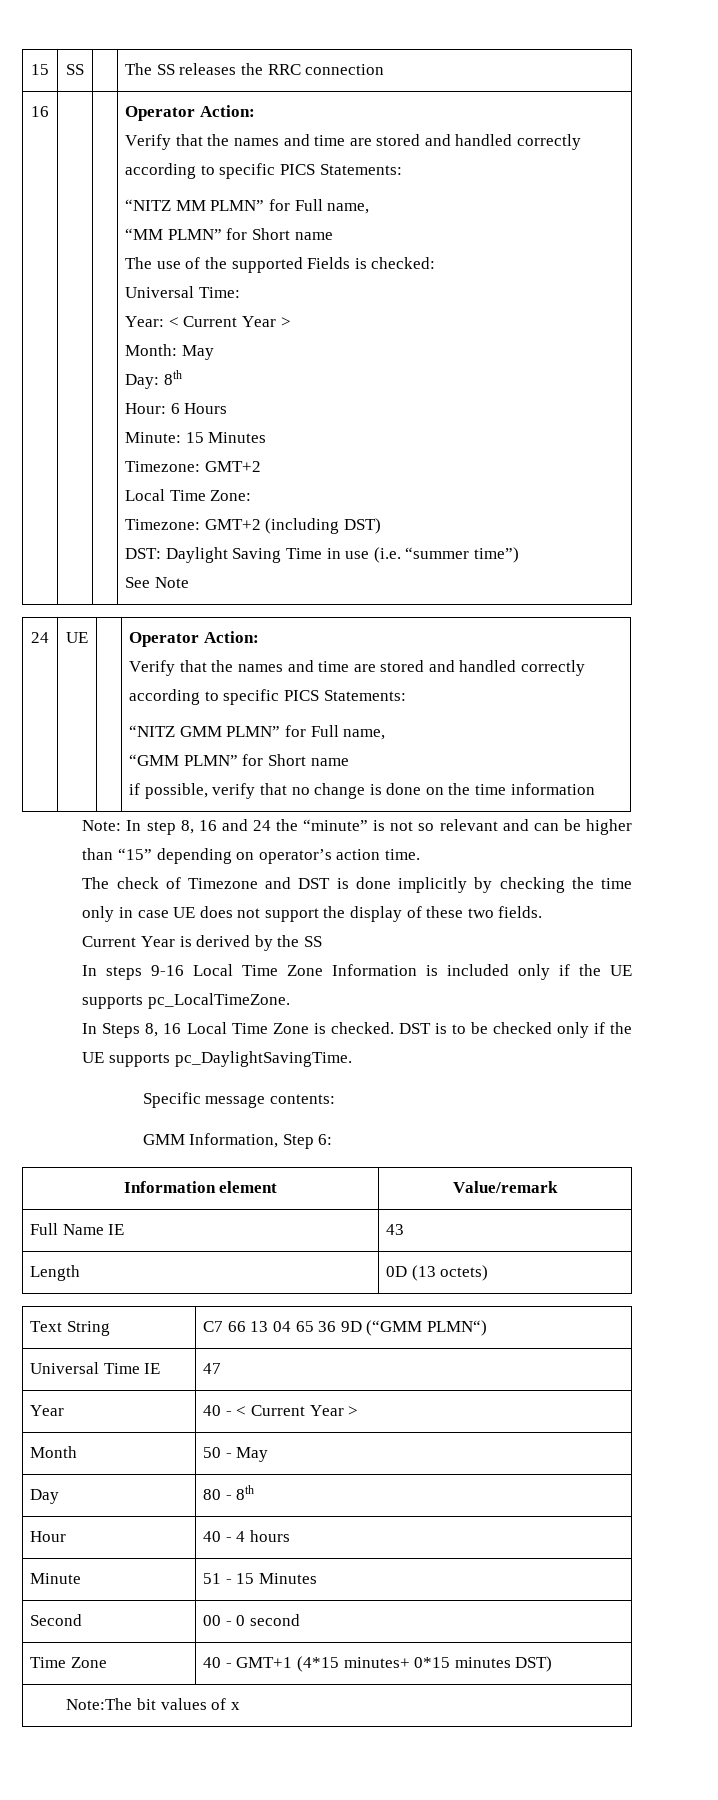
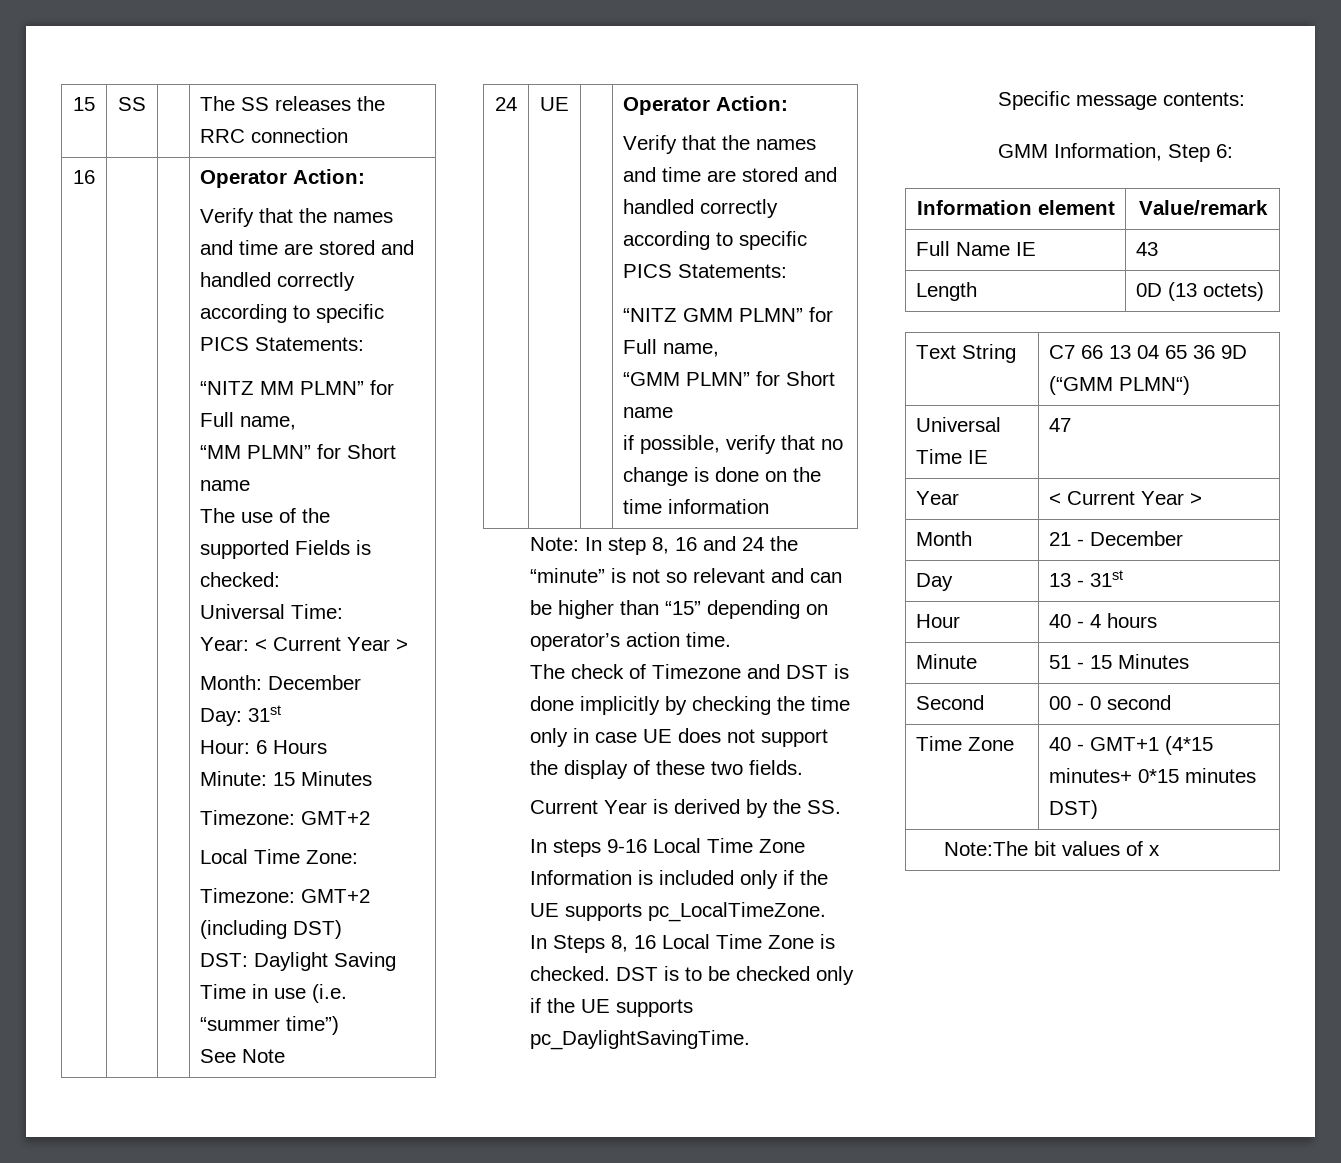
[181,345,214,360] May -> [268,675,362,690] December
[163,370,182,385] 8th -> [248,705,282,722] 31st
[303,936,322,947] SS -> [806,800,841,814] SS.
[203,1405,232,1416] 40 - -> (960, 498) none
[203,1447,269,1462] [30,1489,60,1504] [203,1485,255,1500] 50 - May // Day | 80 - 8th -> [1049,531,1184,546] [916,573,954,591] [1049,570,1124,587] 21 - December // Day | 13 - 31st

